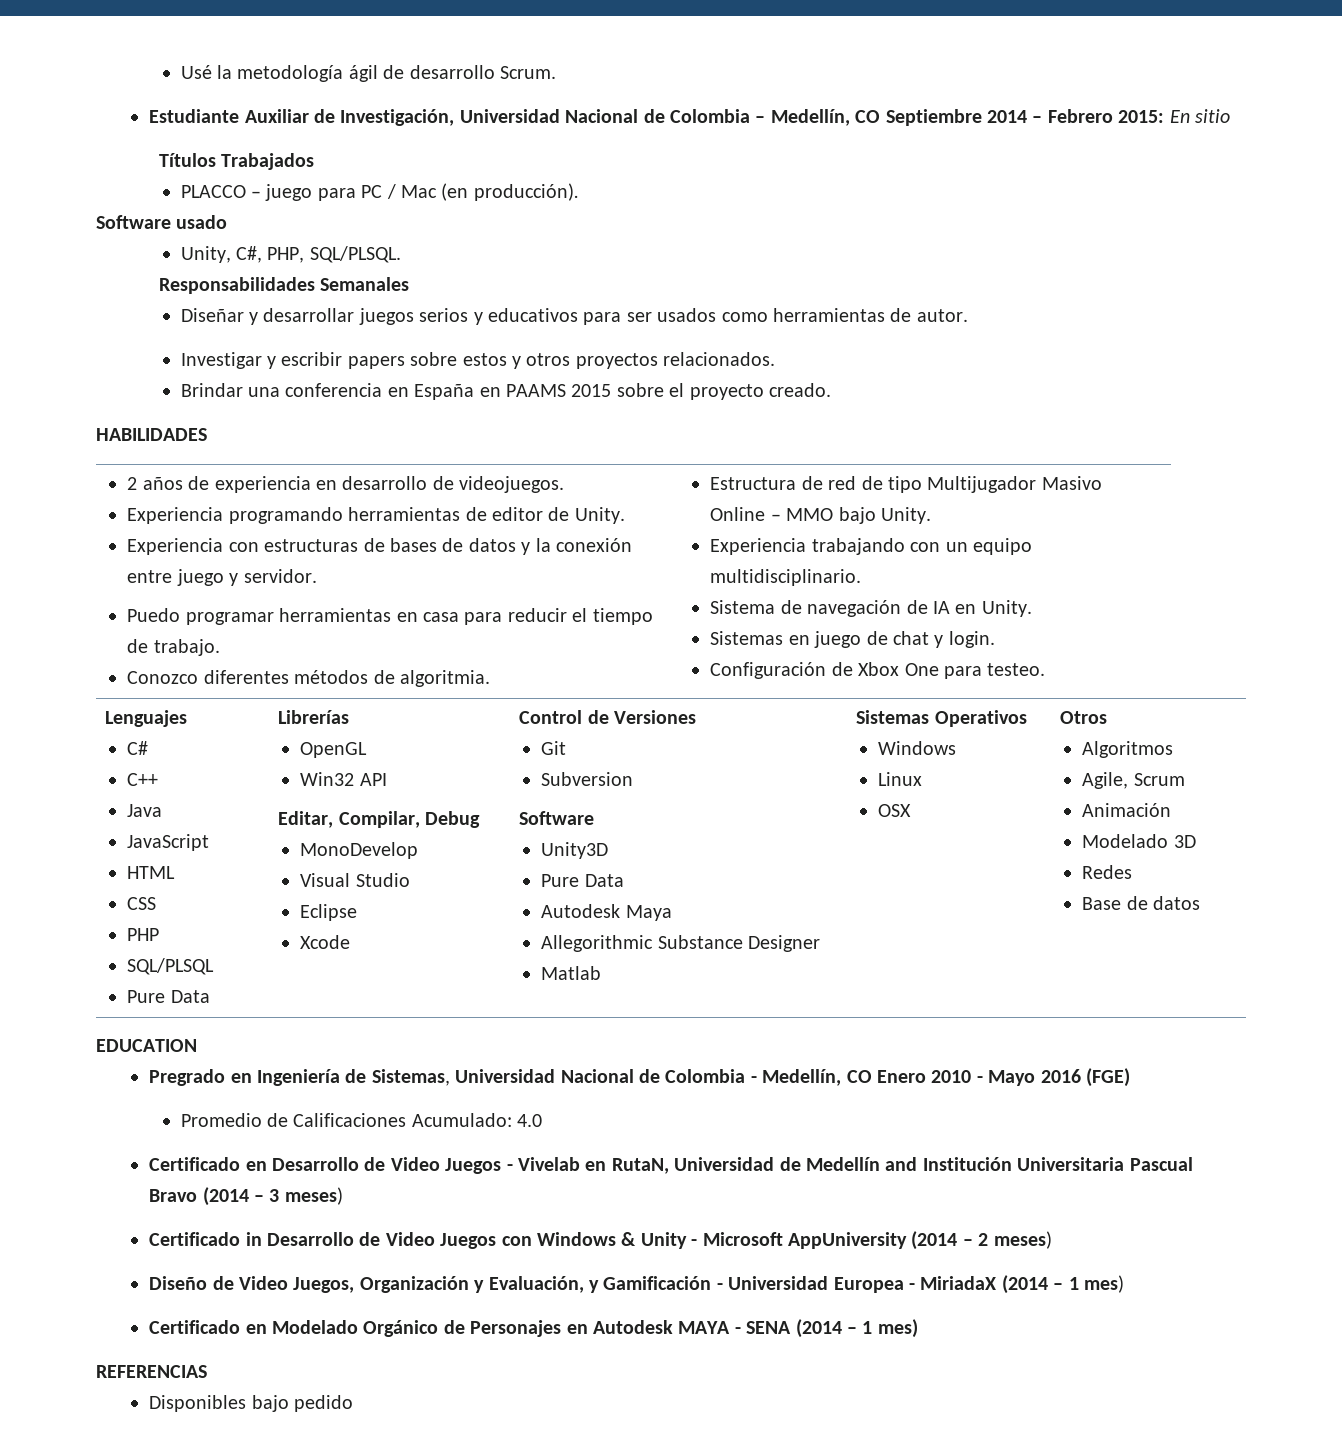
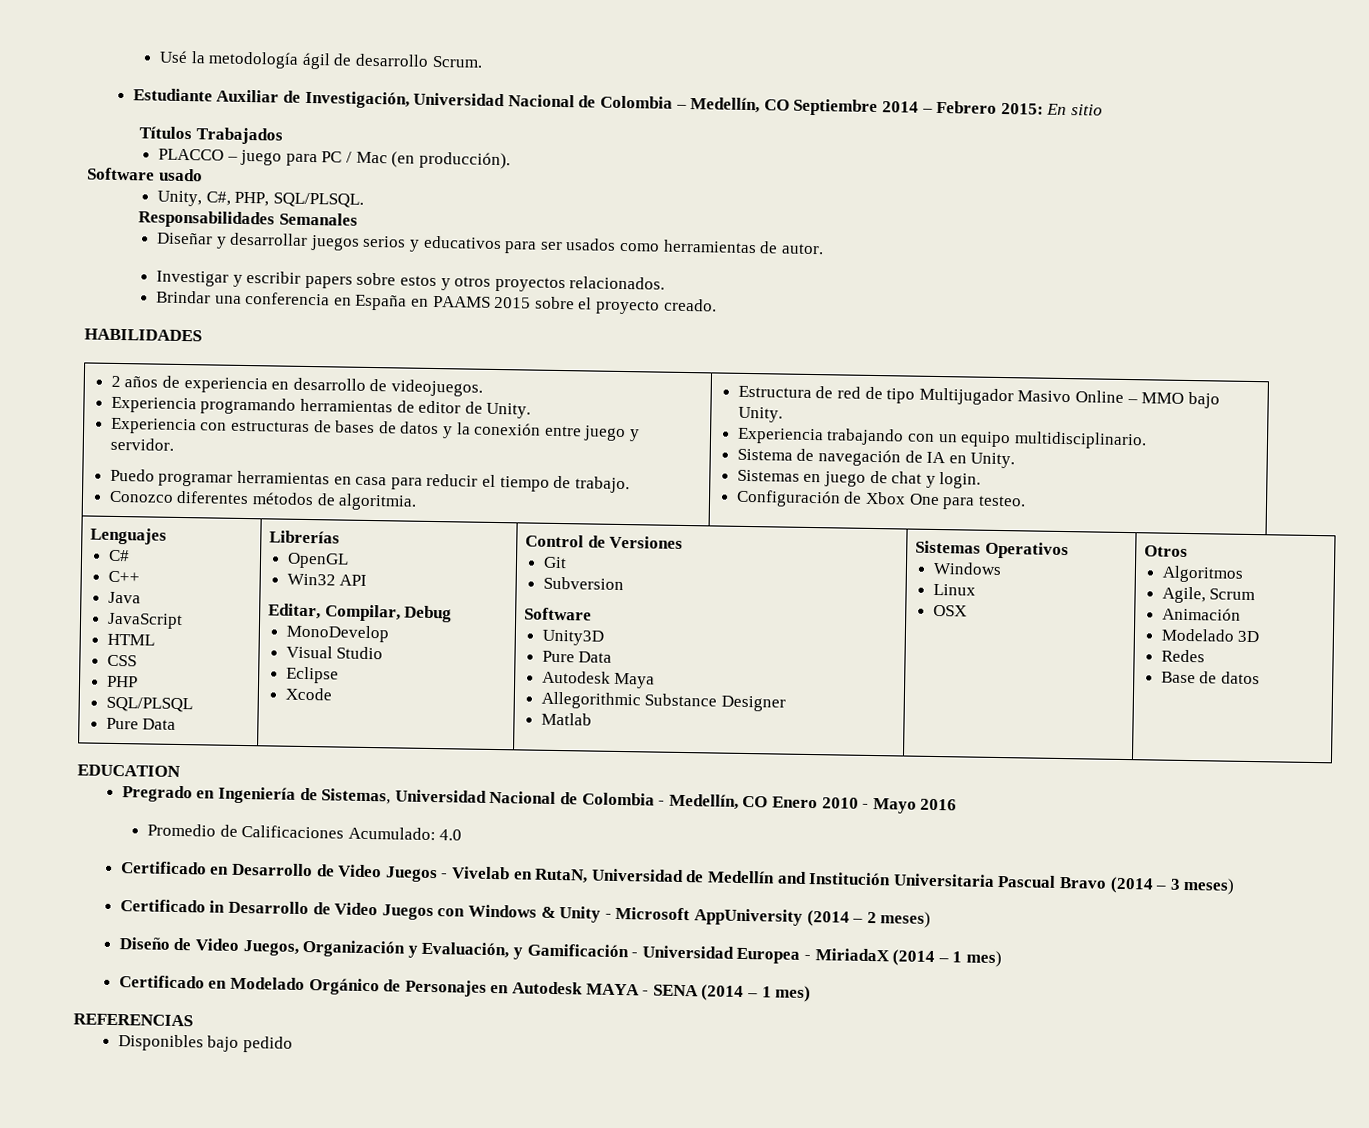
[1086,1068,1131,1087] (FGE) -> (958, 804) none

